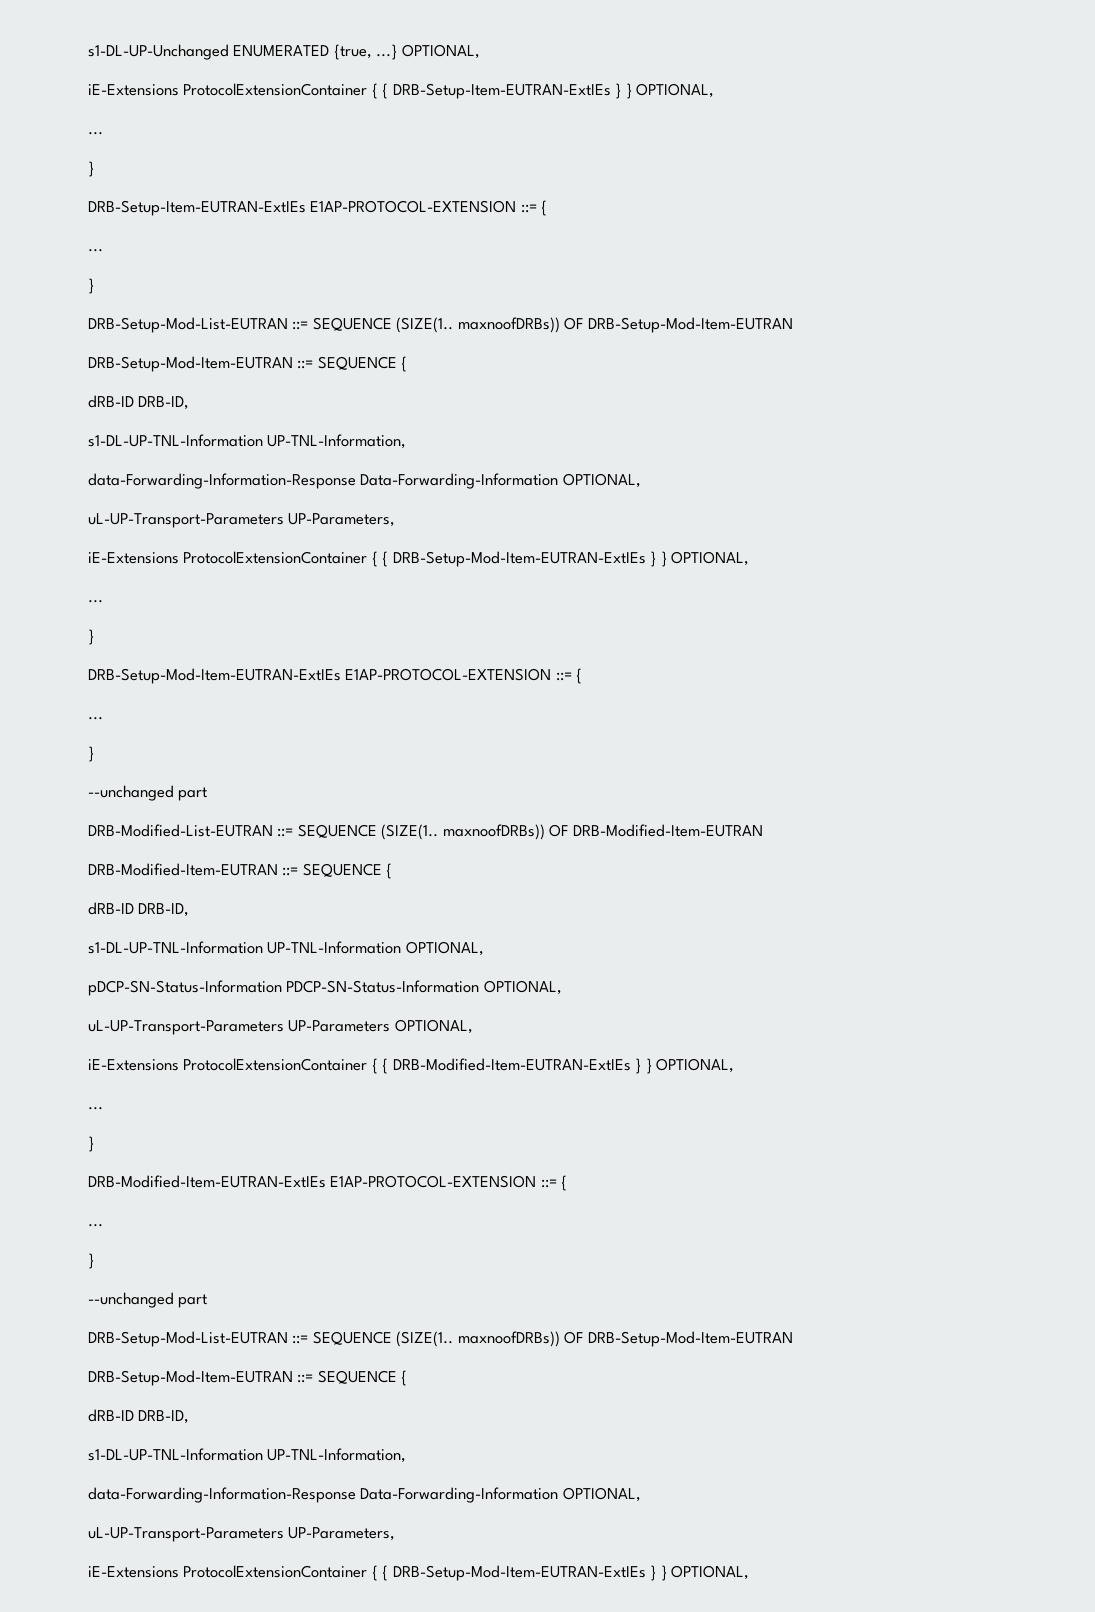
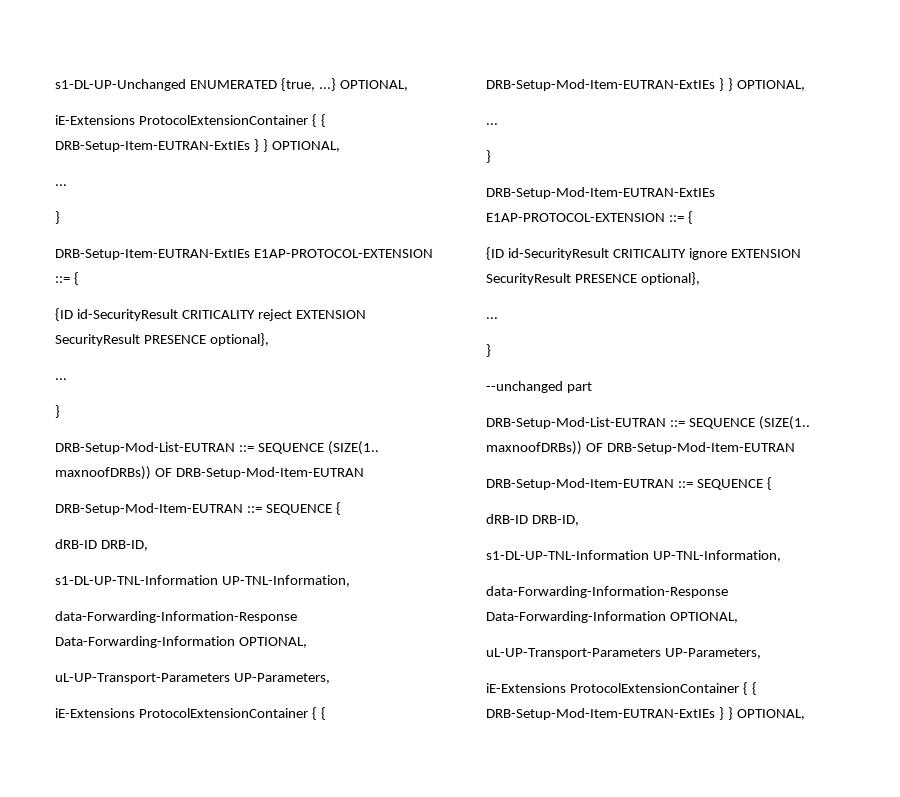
(548, 208) none -> [55,308,366,321] [55,333,269,346] // {ID id-SecurityResult CRITICALITY reject EXTENSION SecurityResult PRESENCE optional},
[88,717,103,720] [88,746,94,762] [88,785,208,801] [88,824,763,840] [88,863,393,879] [88,902,190,917] [88,941,484,956] [88,980,562,996] [88,1019,473,1035] [88,1058,735,1074] [88,1107,103,1110] [88,1136,94,1152] [88,1175,568,1191] ... // } // --unchanged part // DRB-Modified-List-EUTRAN ::= SEQUENCE (SIZE(1.. maxnoofDRBs)) OF DRB-Modified-Item-EUTRAN // DRB-Modified-Item-EUTRAN ::= SEQUENCE { // dRB-ID DRB-ID, // s1-DL-UP-TNL-Information UP-TNL-Information OPTIONAL, // pDCP-SN-Status-Information PDCP-SN-Status-Information OPTIONAL, // uL-UP-Transport-Parameters UP-Parameters OPTIONAL, // iE-Extensions ProtocolExtensionContainer { { DRB-Modified-Item-EUTRAN-ExtIEs } } OPTIONAL, // ... // } // DRB-Modified-Item-EUTRAN-ExtIEs E1AP-PROTOCOL-EXTENSION ::= { -> [486,247,801,260] [486,272,700,285] {ID id-SecurityResult CRITICALITY ignore EXTENSION SecurityResult PRESENCE optional},

